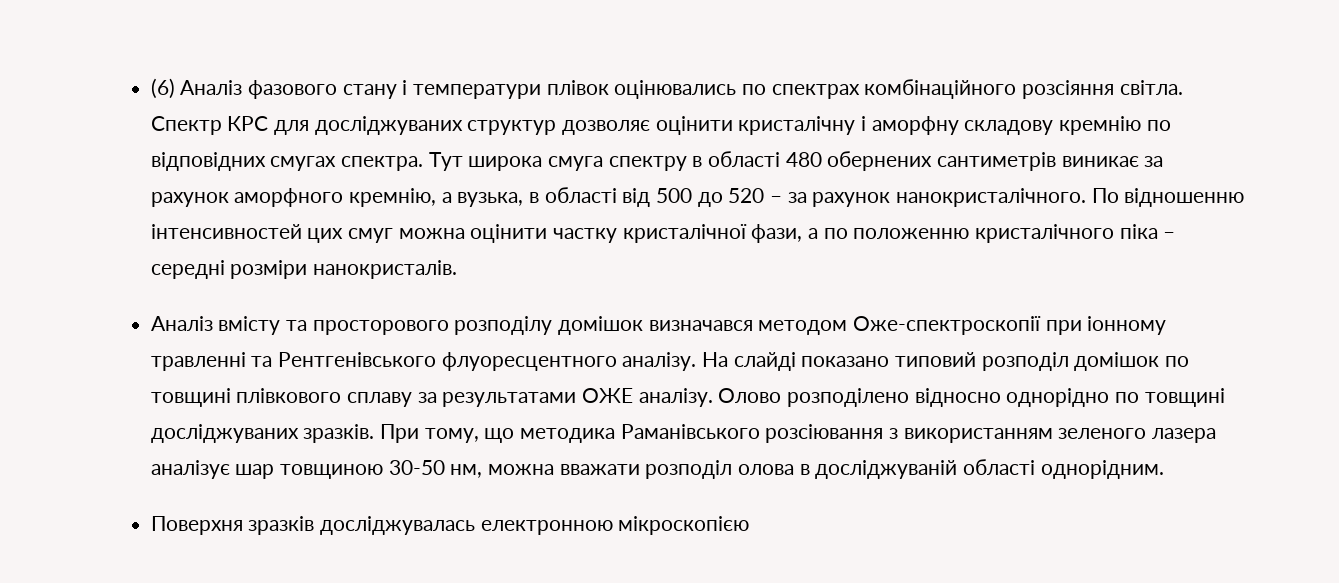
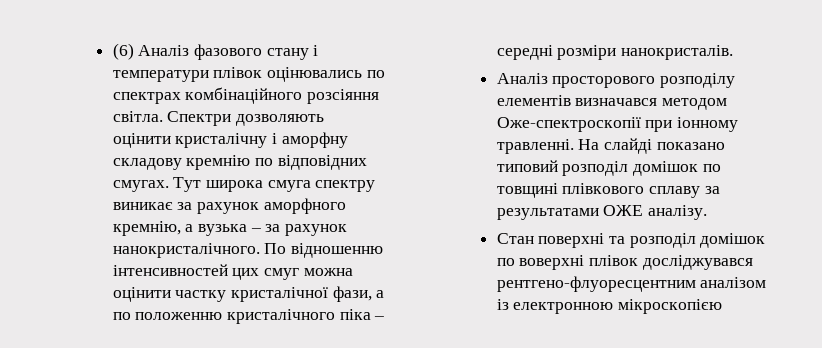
[150,116,650,135] Спектр КРС для досліджуваних структур дозволяє -> [167,111,324,126] Спектри дозволяють
[270,156,423,171] смугах спектра. -> [112,180,169,192] смугах.
[692,151,1056,171] в області 480 обернених сантиметрів -> (376, 186) none
[457,187,765,207] вузька, в області від 500 до 520 -> [197,224,247,236] вузька
[218,316,307,335] вмісту та -> (548, 78) none
[557,316,643,335] домішок -> [496,95,571,106] елементів
[150,352,697,371] травленні та Рентгенівського флуоресцентного аналізу. -> [496,139,574,154] травленні.
[718,388,1225,407] [150,424,1216,443] [150,459,1164,479] [150,516,475,535] Олово розподілено відносно однорідно по товщині досліджуваних зразків. При тому, що методика Раманівського розсіювання з використанням зеленого лазера аналізує шар товщиною 30-50 нм, можна вважати розподіл олова в досліджуваній області однорідним. // Поверхня зразків досліджувалась -> [496,233,766,248] [496,255,753,270] [496,276,767,292] [496,299,509,310] // Стан поверхні та розподіл домішок по воверхні плівок досліджувався рентгено-флуоресцентним аналізом із

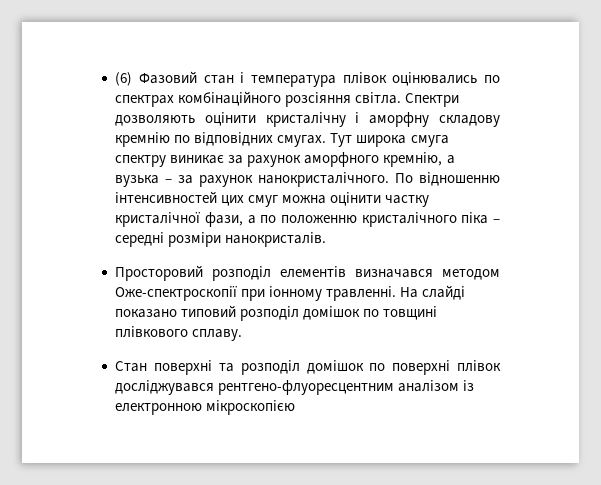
[138,44,319,60] [112,70,209,82] Аналіз фазового стану і температури -> [138,71,336,87] Фазовий стан і температура
[496,73,735,88] Аналіз просторового розподілу -> [115,265,272,281] Просторовий розподіл
[648,186,720,198] [496,205,707,220] сплаву за результатами ОЖЕ аналізу. -> [192,329,243,341] сплаву.
[519,255,585,270] воверхні -> [392,360,451,375] поверхні

